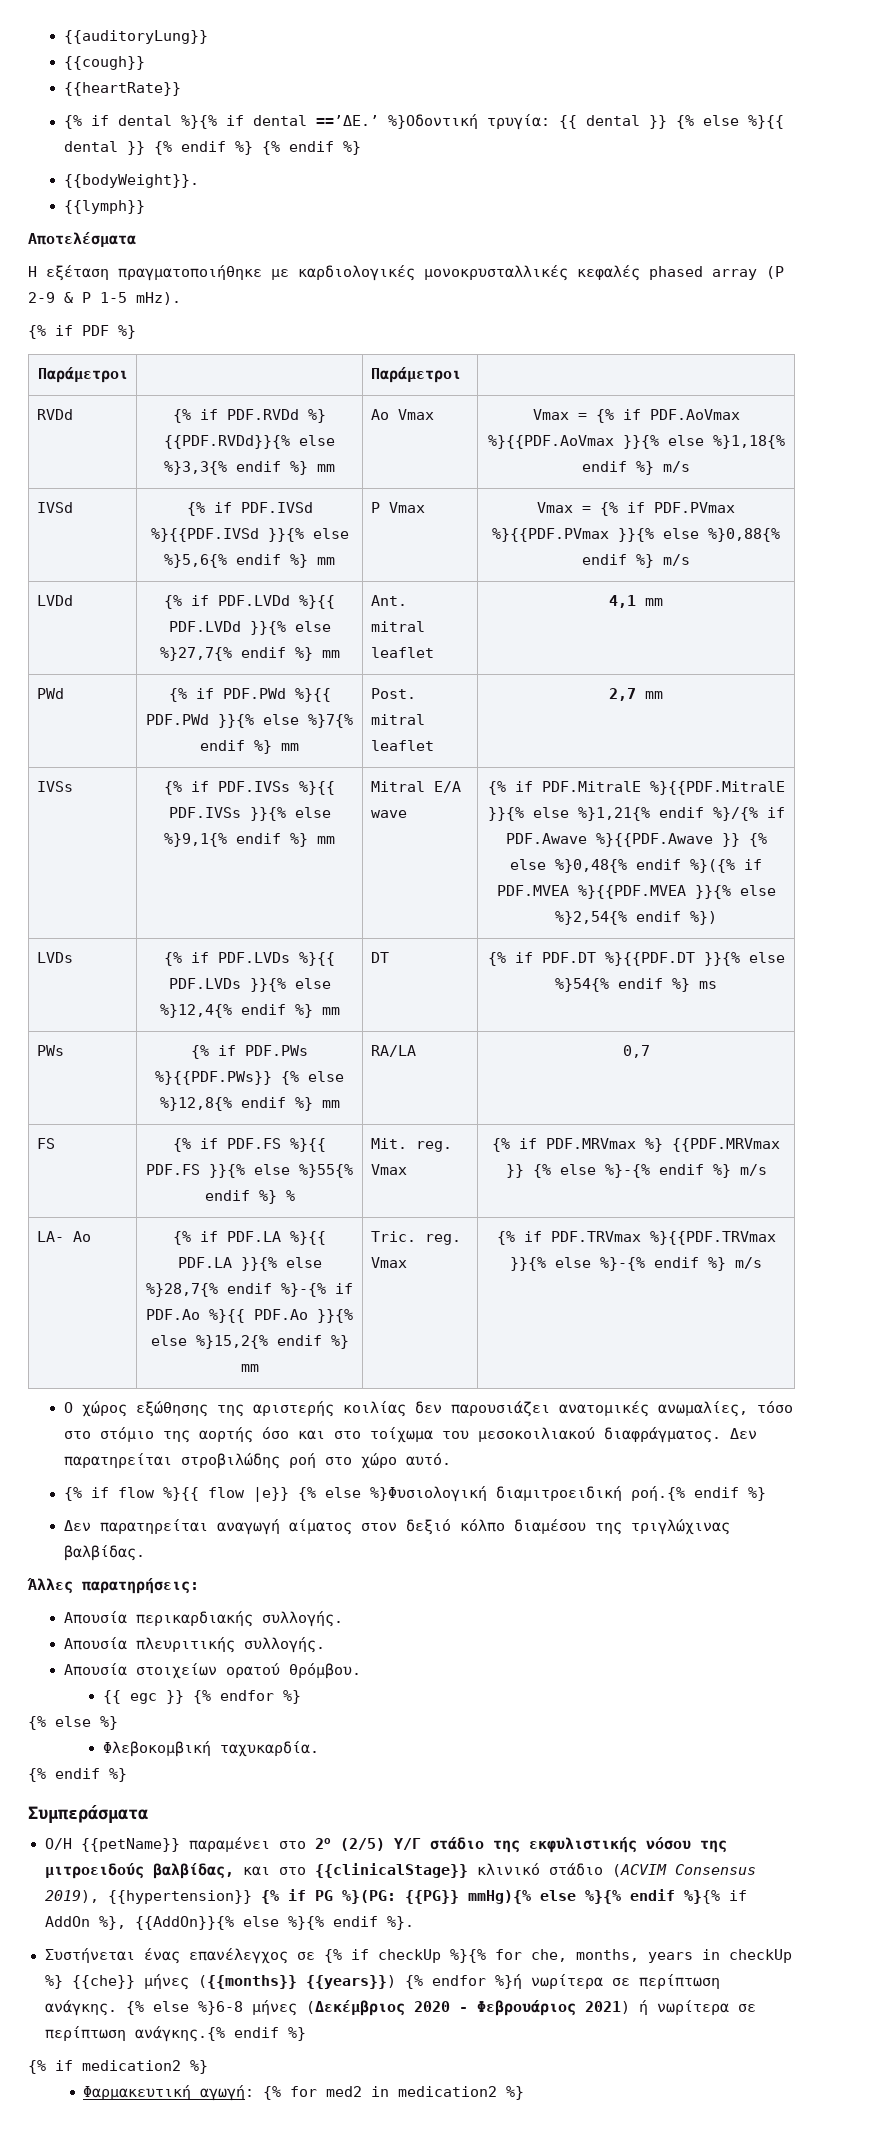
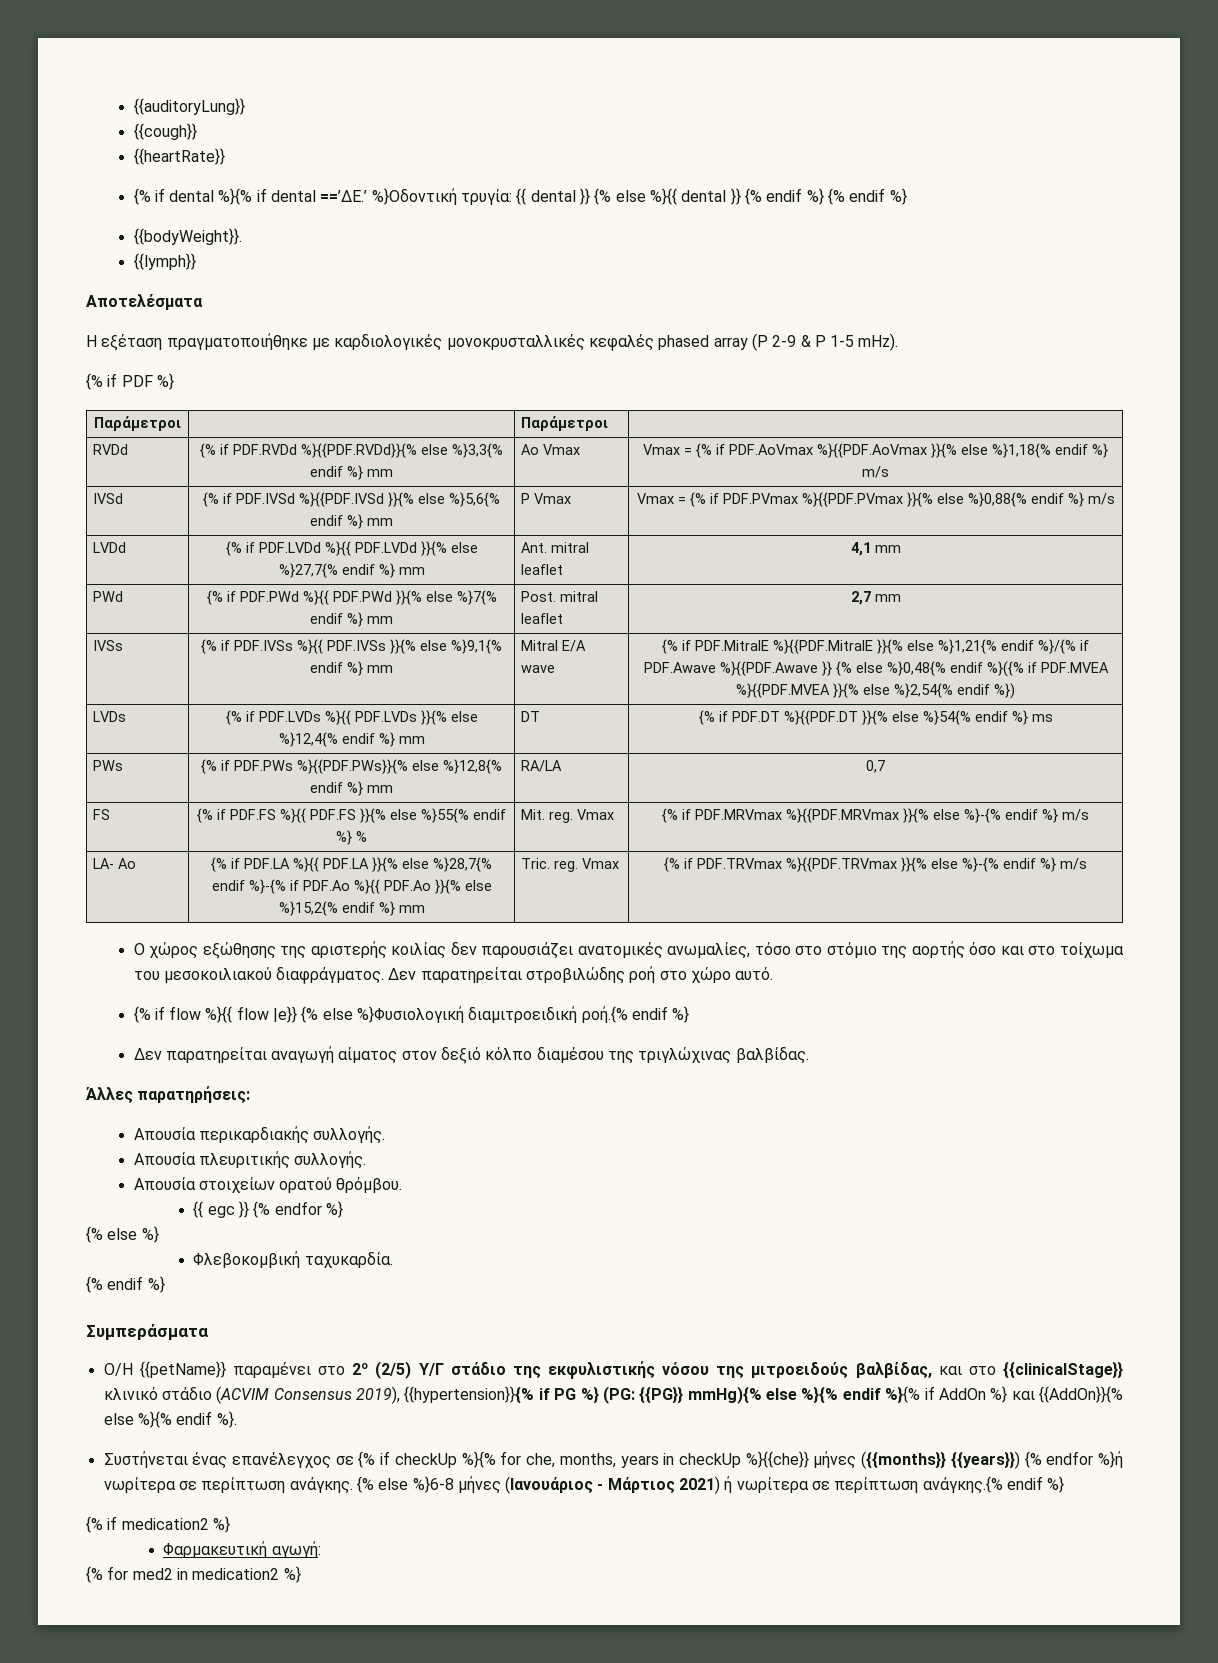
[308,409,326,423] [164,435,290,449] %} {{PDF.RVDd}}{% -> [301,443,417,458] %}{{PDF.RVDd}}{%
[155,1071,299,1085] %}{{PDF.PWs}} {% -> [297,759,408,774] %}{{PDF.PWs}}{%
[645,1138,780,1152] [505,1164,551,1178] %} {{PDF.MRVmax }} {% -> [786,808,929,823] %}{{PDF.MRVmax }}{%
[107,1889,396,1904] {{hypertension}} {% if PG %}(PG: -> [404,1386,635,1404] {{hypertension}}{% if PG %} (PG:
[98,1916,126,1930] %}, -> [990,1386,1035,1403] %} και
[44,1975,135,1989] %} {{che}} -> [745,1451,809,1468] %}{{che}}
[305,2000,576,2016] (Δεκέμβριος 2020 - Φεβρουάριος -> [505,1476,675,1494] (Ιανουάριος - Μάρτιος
(255, 2093) none -> (321, 1549) //

